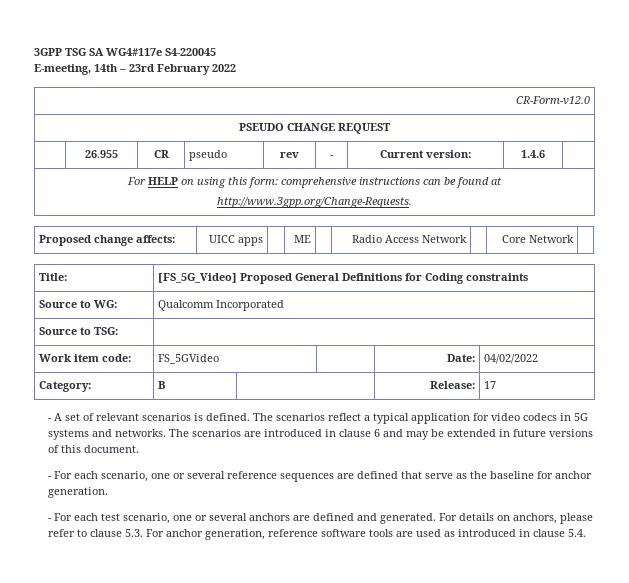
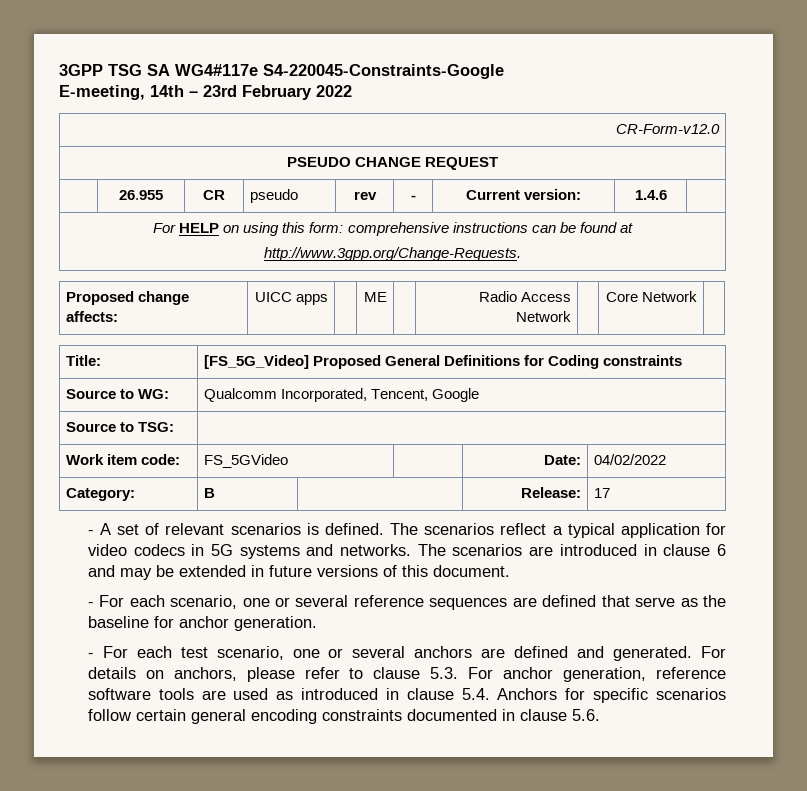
[165,48,216,56] S4-220045 -> [263,64,504,79] S4-220045-Constraints-Google
[215,300,284,311] Incorporated -> [280,388,479,402] Incorporated, Tencent, Google
(587, 533) none -> [497,688,727,703] [87,709,600,724] Anchors for specific scenarios follow certain general encoding constraints documented in clause 5.6.

